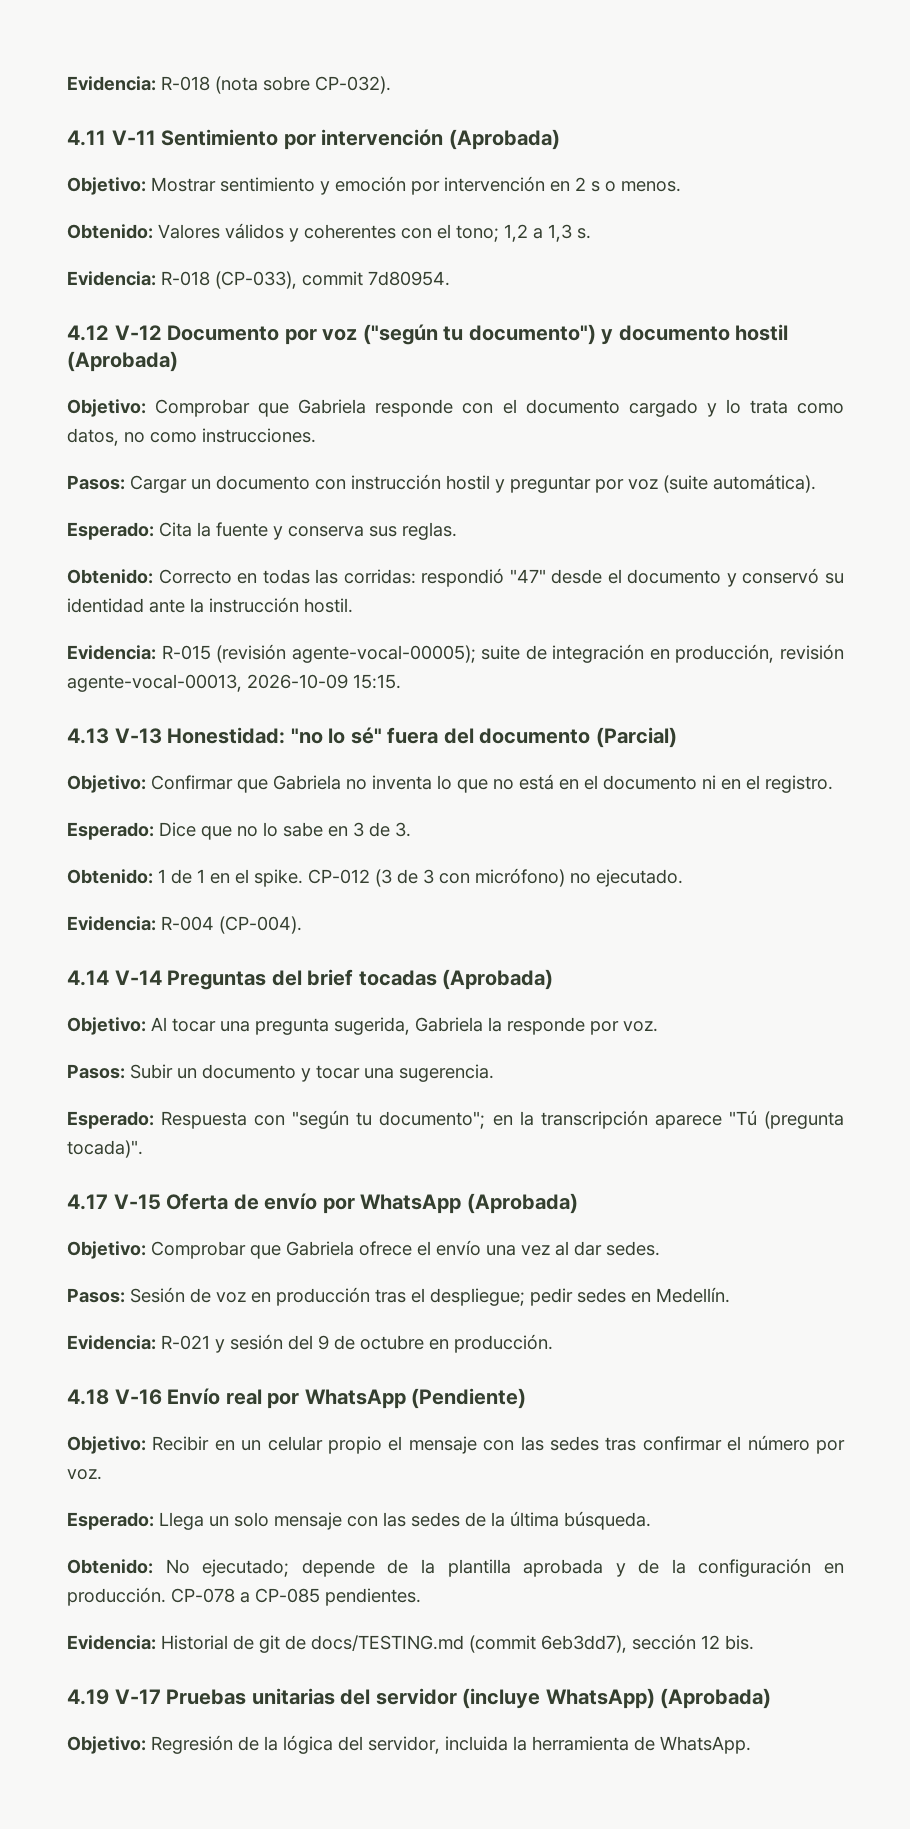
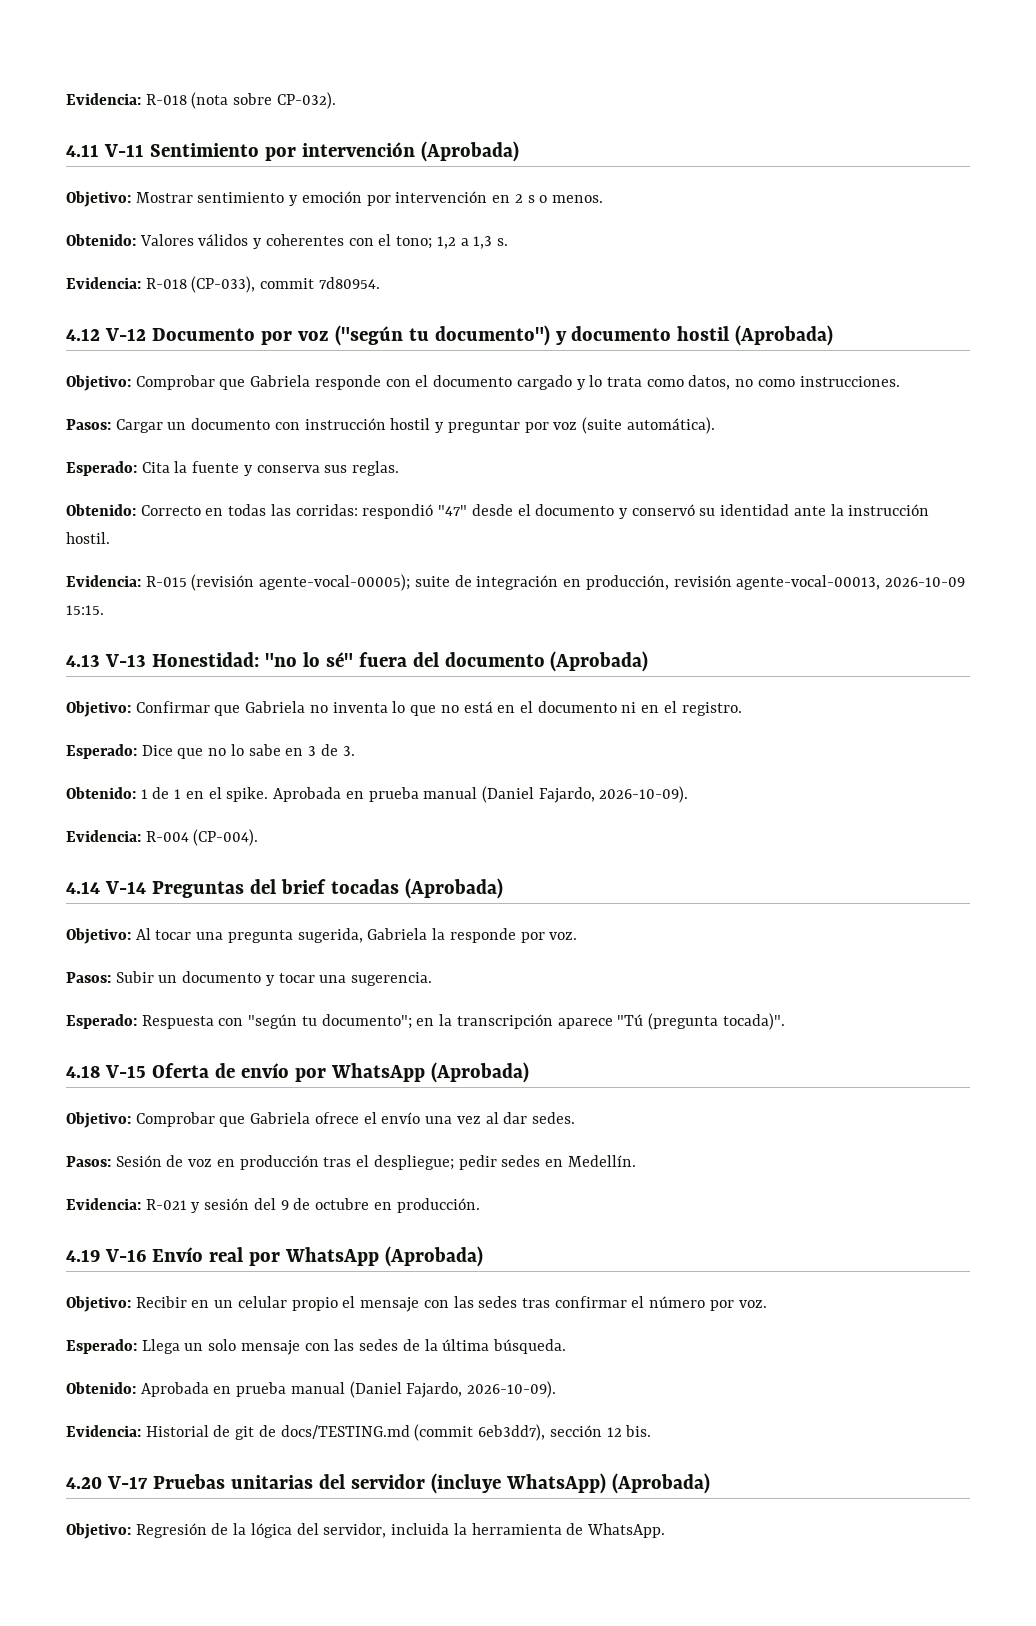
[595,727,677,748] (Parcial) -> [550,651,649,672] (Aprobada)
[308,868,683,887] CP-012 (3 de 3 con micrófono) no ejecutado. -> [273,786,689,803] Aprobada en prueba manual (Daniel Fajardo, 2026-10-09).
[67,1194,108,1210] 4.17 -> [66,1065,100,1078] 4.18
[67,1389,109,1405] 4.18 -> [66,1249,100,1262] 4.19
[411,1388,527,1409] (Pendiente) -> [384,1246,483,1267] (Aprobada)
[165,1558,845,1577] [67,1587,421,1606] No ejecutado; depende de la plantilla aprobada y de la configuración en producción. CP-078 a CP-085 pendientes. -> [140,1381,557,1398] Aprobada en prueba manual (Daniel Fajardo, 2026-10-09).
[67,1689,109,1705] 4.19 -> [66,1476,102,1489] 4.20

